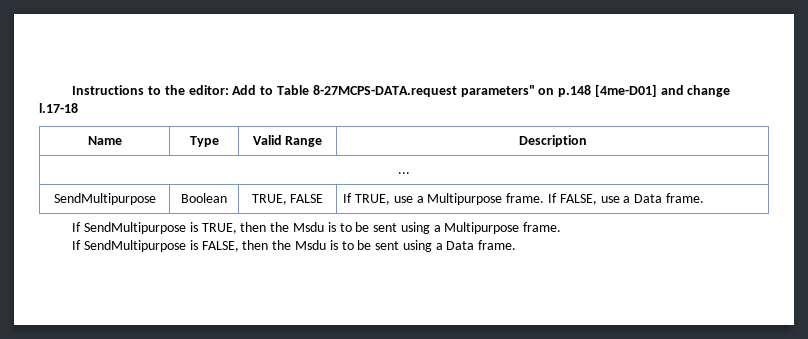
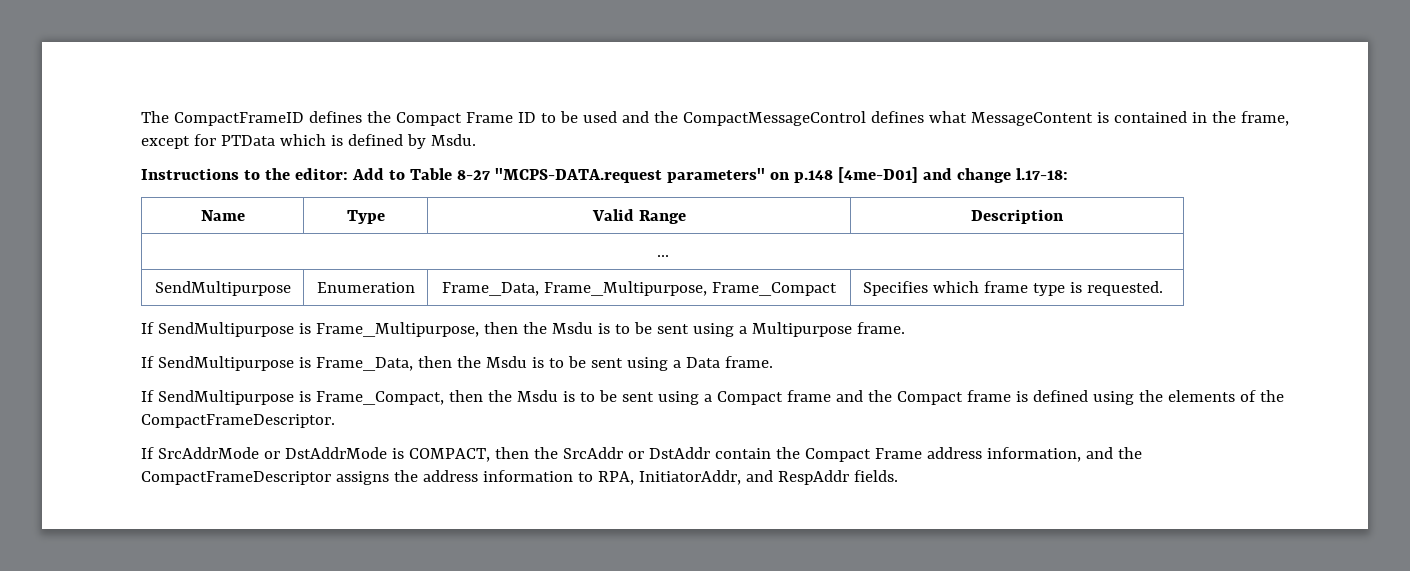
(72, 90) none -> [141,111,1289,126] [141,134,476,149] The CompactFrameID defines the Compact Frame ID to be used and the CompactMessageControl defines what MessageContent is contained in the frame, except for PTData which is defined by Msdu. //
[312,85,457,97] 8-27MCPS-DATA.request -> [456,168,662,183] 8-27 "MCPS-DATA.request
[39,103,78,113] l.17-18 -> [1015,168,1068,180] l.17-18:
[181,193,227,203] [251,194,324,205] [343,193,704,205] [72,222,237,234] Boolean | TRUE, FALSE | If TRUE, use a Multipurpose frame. If FALSE, use a Data frame. // If SendMultipurpose is TRUE, -> [316,282,415,293] [442,281,837,296] [862,281,1163,296] [141,322,479,337] Enumeration | Frame_Data, Frame_Multipurpose, Frame_Compact | Specifies which frame type is requested. // If SendMultipurpose is Frame_Multipurpose,
[201,241,239,252] FALSE, -> [315,357,413,371] Frame_Data,
(517, 245) none -> [141,390,1284,405] [141,414,335,428] [141,447,1142,462] [141,470,898,485] // If SendMultipurpose is Frame_Compact, then the Msdu is to be sent using a Compact frame and the Compact frame is defined using the elements of the CompactFrameDescriptor. // If SrcAddrMode or DstAddrMode is COMPACT, then the SrcAddr or DstAddr contain the Compact Frame address information, and the CompactFrameDescriptor assigns the address information to RPA, InitiatorAddr, and RespAddr fields.

